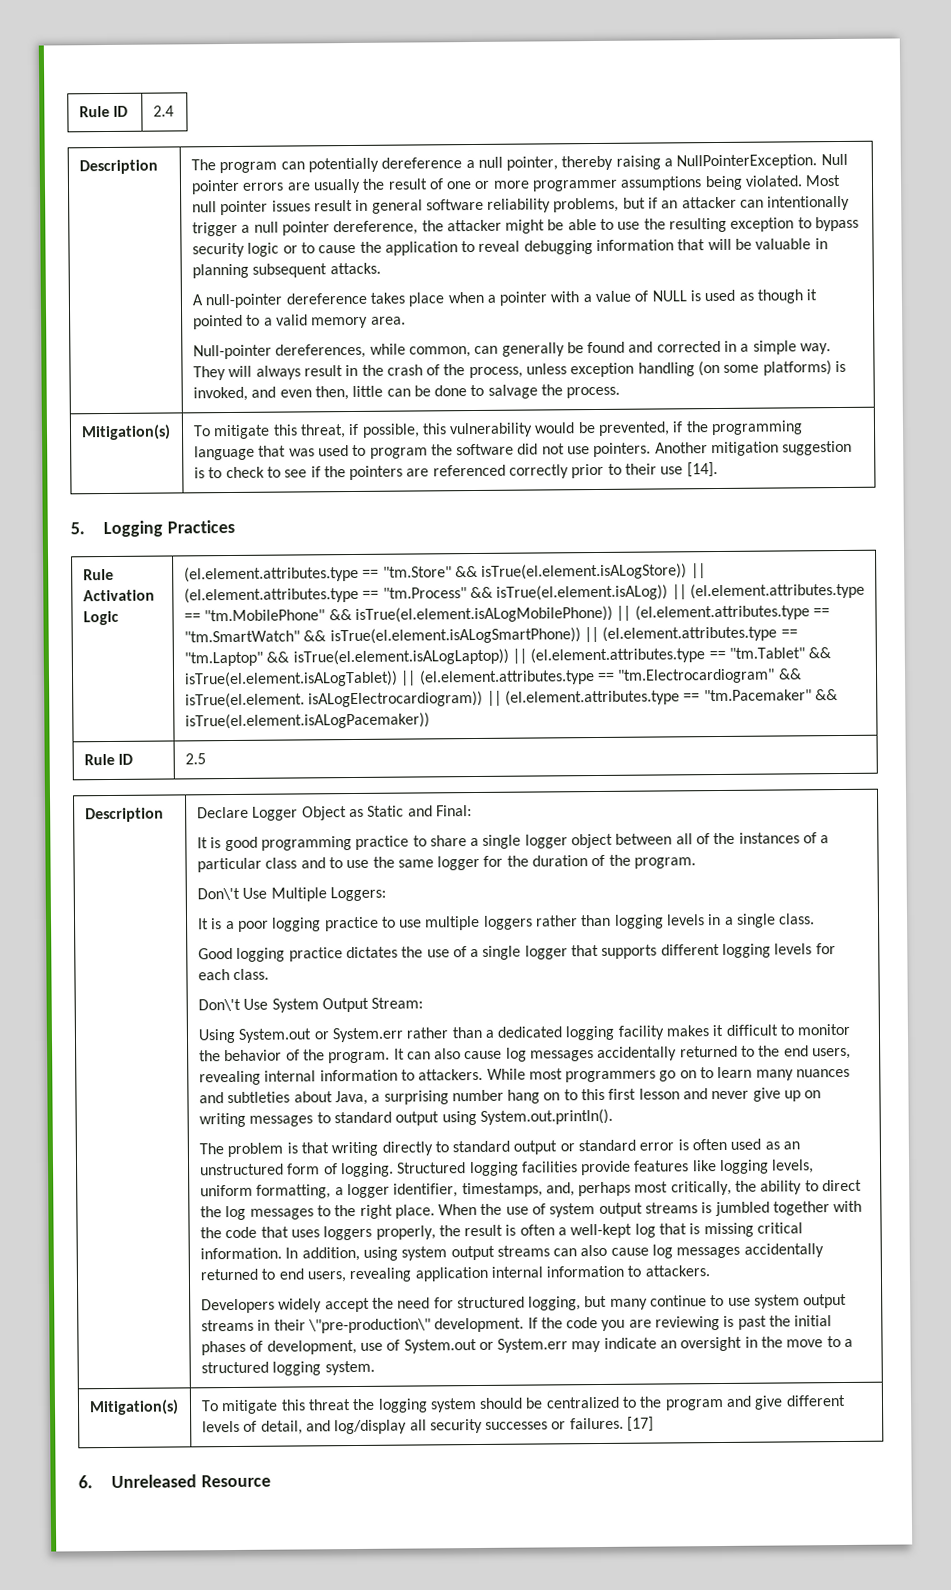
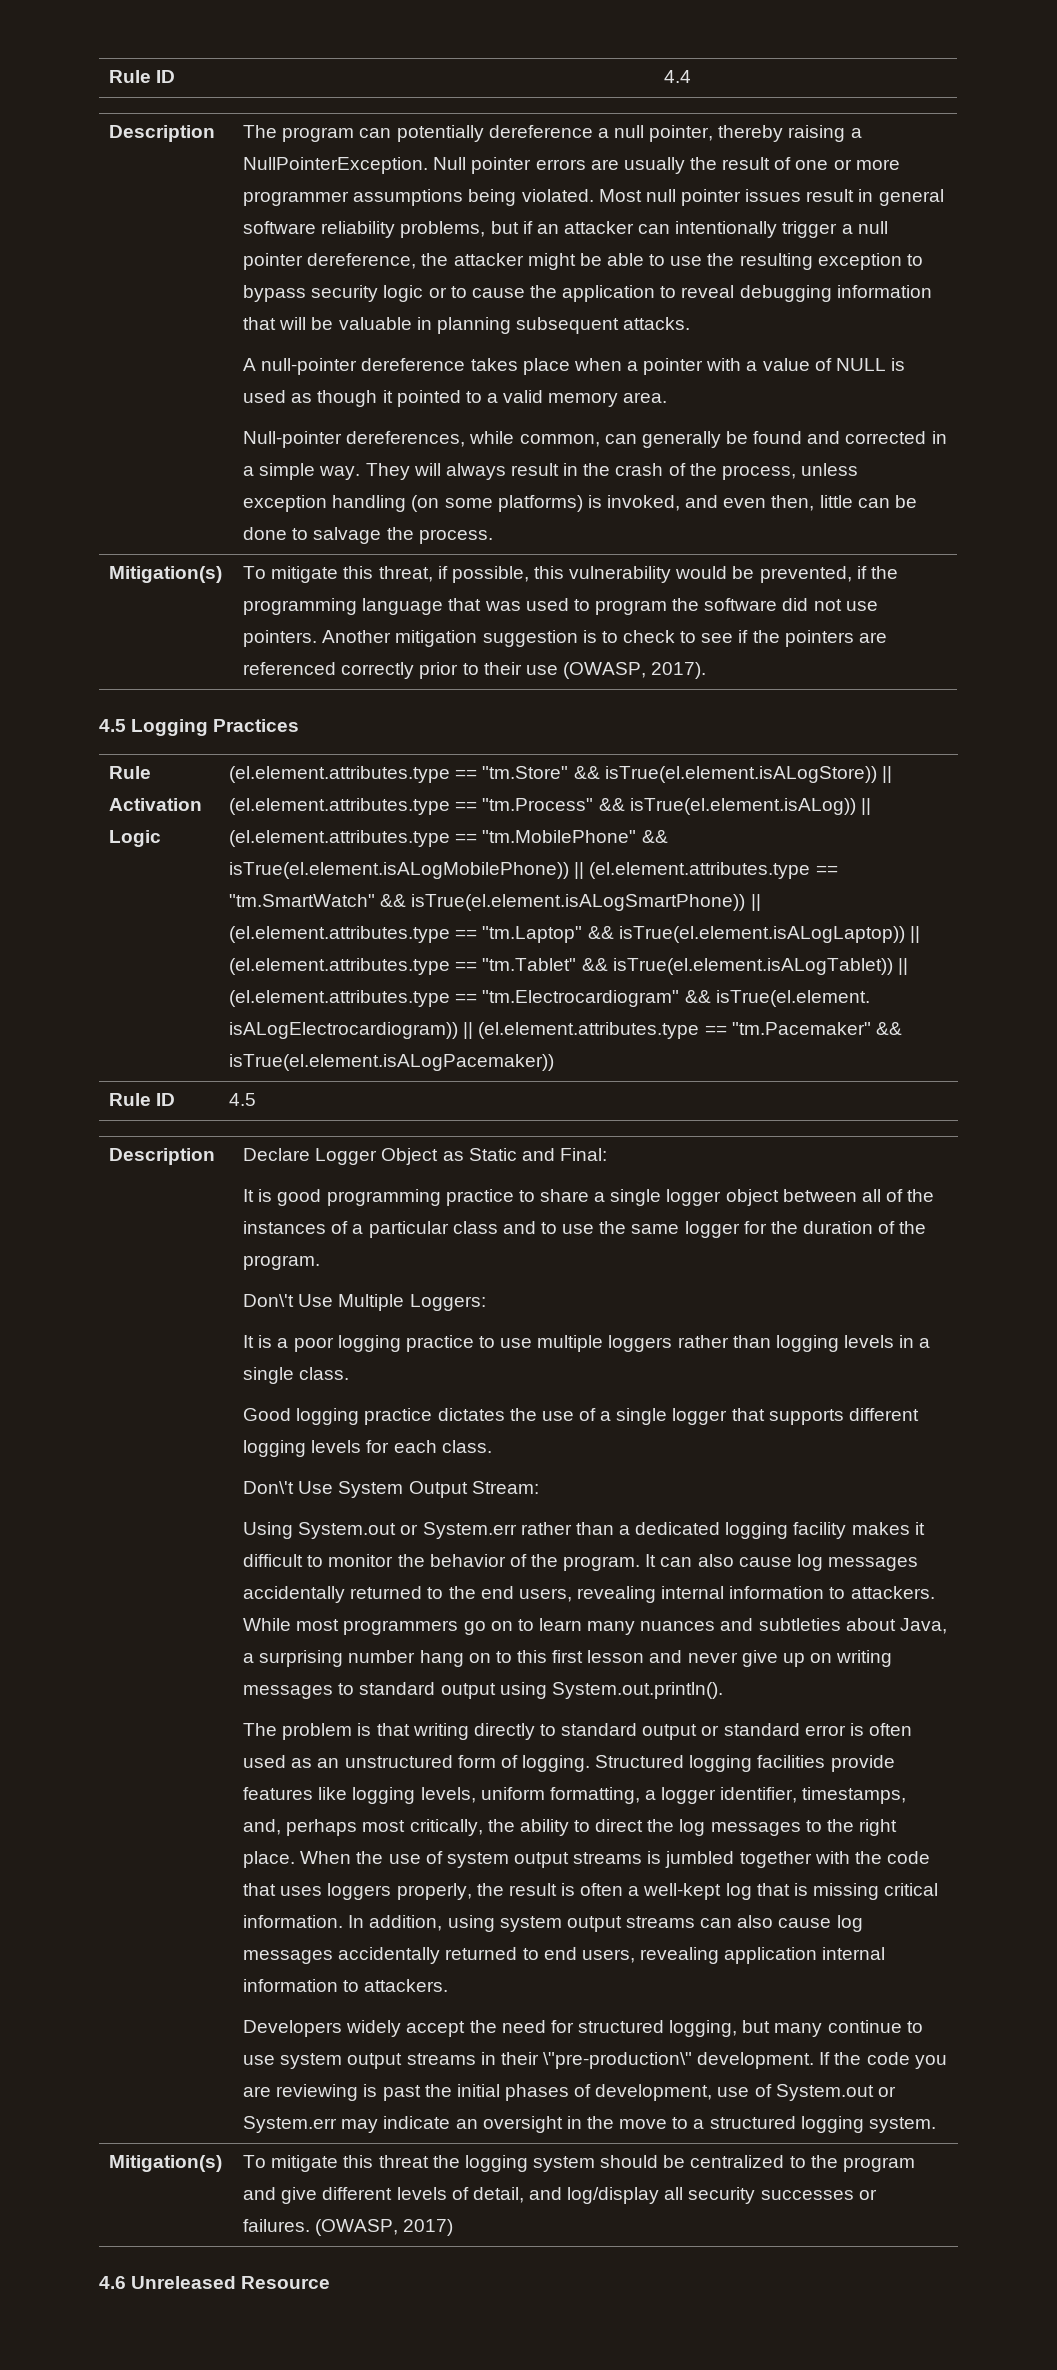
[78,105,129,118] [152,105,174,117] Rule ID | 2.4 -> [109,70,176,83] [664,70,692,83] Rule ID | 4.4
[686,462,718,478] [70,522,85,535] [14]. // 5. -> [563,662,707,679] [99,719,126,732] (OWASP, 2017). // 4.5
[184,753,206,765] 2.5 -> [229,1093,257,1106] 4.5
[627,1416,655,1432] [78,1475,93,1489] [17] // 6. -> [315,2219,454,2236] [99,2276,126,2289] (OWASP, 2017) // 4.6

